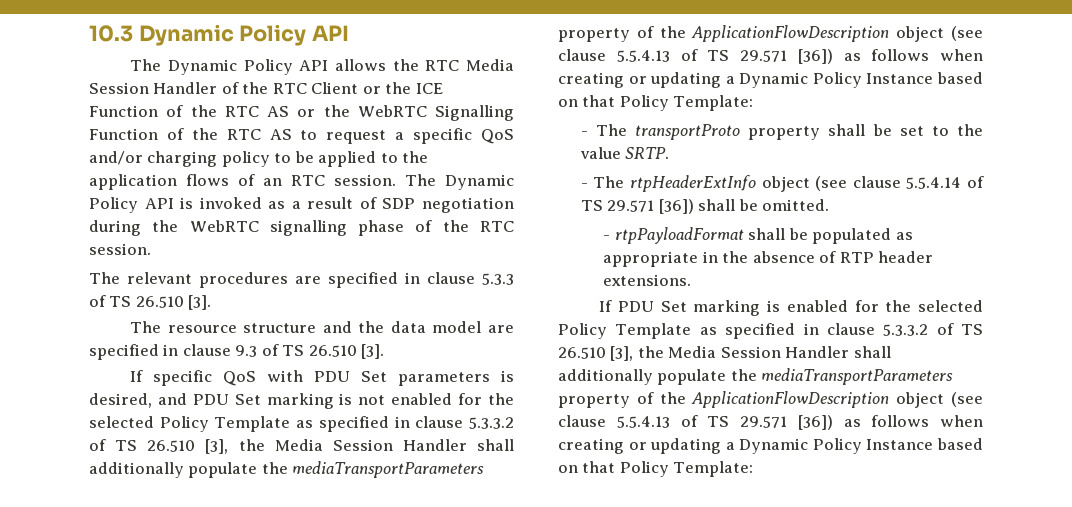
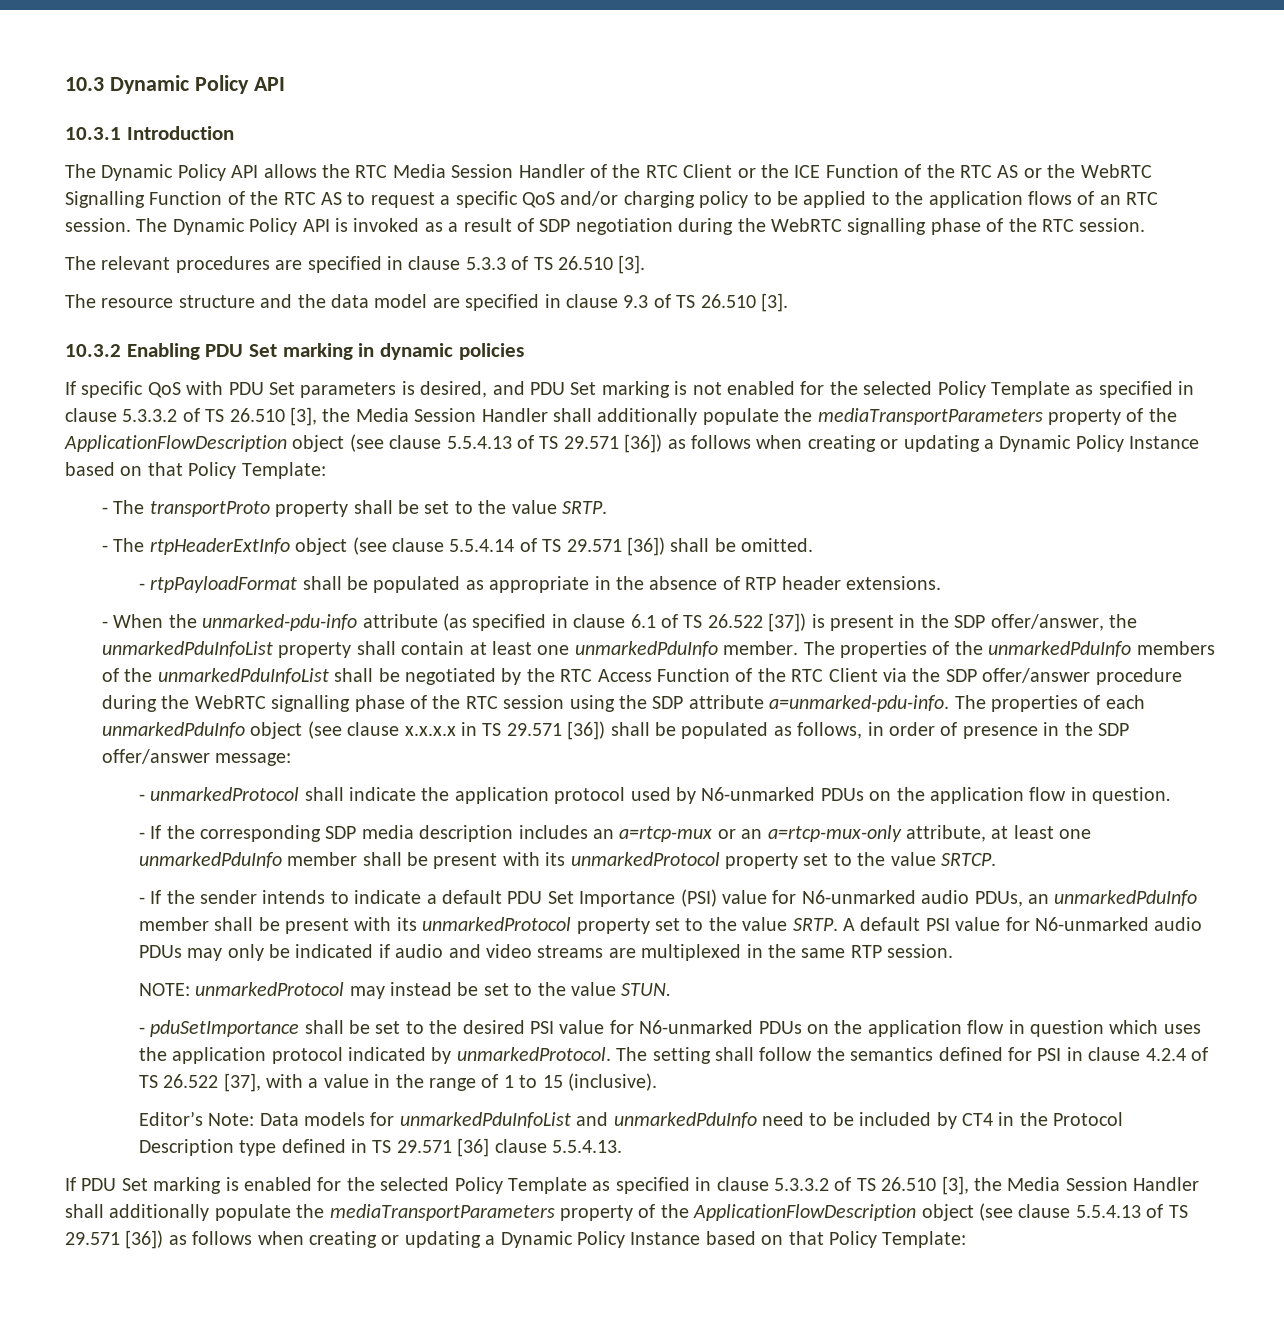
(350, 33) none -> [65,126,234,140] // 10.3.1 Introduction
(385, 351) none -> [65,343,524,360] // 10.3.2 Enabling PDU Set marking in dynamic policies
(692, 280) none -> [101,613,1137,632] [101,641,1215,658] [101,668,1182,685] [101,695,1145,712] [101,721,1129,740] [101,749,292,766] [138,787,1172,804] [138,825,1092,842] [138,852,997,869] [138,889,1198,907] [138,917,1203,934] [138,944,954,961] [138,982,672,999] [138,1020,1201,1037] [138,1047,1209,1064] [138,1073,658,1092] [138,1111,1124,1129] [138,1138,623,1157] // - When the unmarked-pdu-info attribute (as specified in clause 6.1 of TS 26.522 [37]) is present in the SDP offer/answer, the unmarkedPduInfoList property shall contain at least one unmarkedPduInfo member. The properties of the unmarkedPduInfo members of the unmarkedPduInfoList shall be negotiated by the RTC Access Function of the RTC Client via the SDP offer/answer procedure during the WebRTC signalling phase of the RTC session using the SDP attribute a=unmarked-pdu-info. The properties of each unmarkedPduInfo object (see clause x.x.x.x in TS 29.571 [36]) shall be populated as follows, in order of presence in the SDP offer/answer message: // - unmarkedProtocol shall indicate the application protocol used by N6-unmarked PDUs on the application flow in question. // - If the corresponding SDP media description includes an a=rtcp-mux or an a=rtcp-mux-only attribute, at least one unmarkedPduInfo member shall be present with its unmarkedProtocol property set to the value SRTCP. // - If the sender intends to indicate a default PDU Set Importance (PSI) value for N6-unmarked audio PDUs, an unmarkedPduInfo member shall be present with its unmarkedProtocol property set to the value SRTP. A default PSI value for N6-unmarked audio PDUs may only be indicated if audio and video streams are multiplexed in the same RTP session. // NOTE: unmarkedProtocol may instead be set to the value STUN. // - pduSetImportance shall be set to the desired PSI value for N6-unmarked PDUs on the application flow in question which uses the application protocol indicated by unmarkedProtocol. The setting shall follow the semantics defined for PSI in clause 4.2.4 of TS 26.522 [37], with a value in the range of 1 to 15 (inclusive). // Editor’s Note: Data models for unmarkedPduInfoList and unmarkedPduInfo need to be included by CT4 in the Protocol Description type defined in TS 29.571 [36] clause 5.5.4.13.

